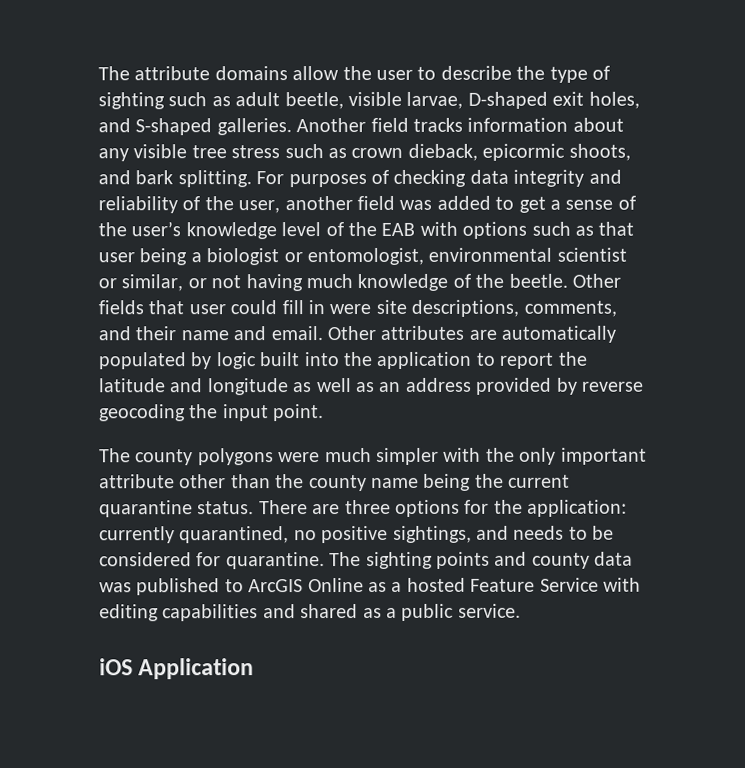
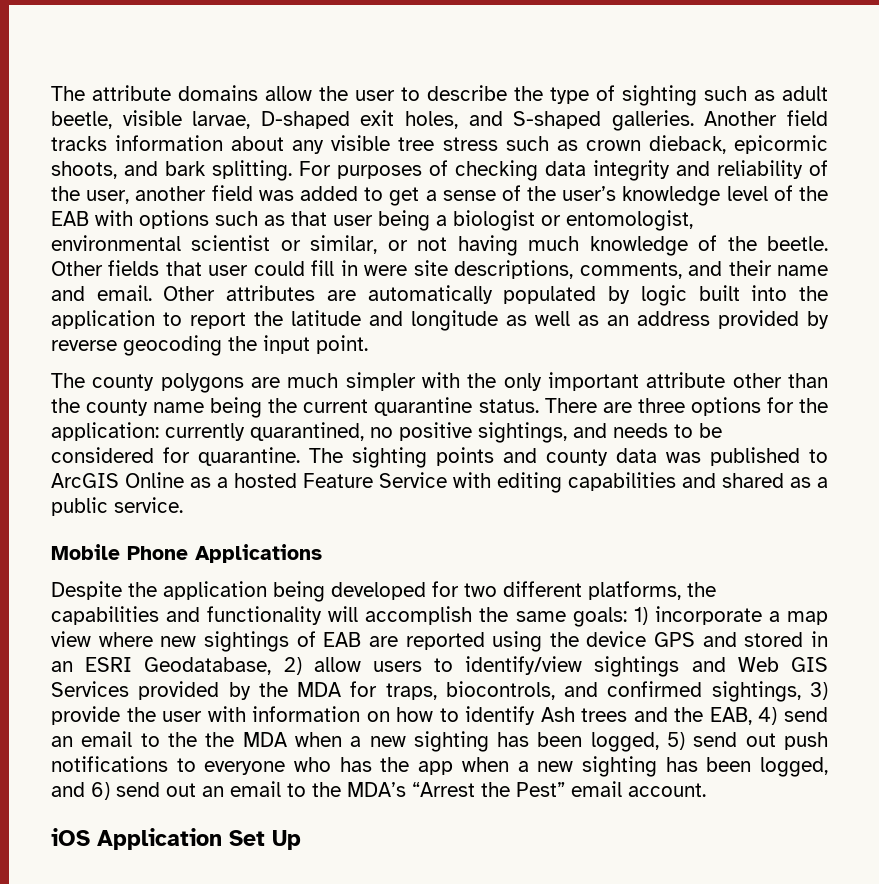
[278,452,321,463] were -> [251,377,280,388] are
(521, 610) none -> [51,544,322,563] [51,581,716,602] [51,606,829,627] [51,631,828,652] [51,656,828,677] [51,681,828,702] [51,706,828,725] [51,731,828,752] [51,756,828,777] [51,781,706,800] // Mobile Phone Applications // Despite the application being developed for two different platforms, the capabilities and functionality will accomplish the same goals: 1) incorporate a map view where new sightings of EAB are reported using the device GPS and stored in an ESRI Geodatabase, 2) allow users to identify/view sightings and Web GIS Services provided by the MDA for traps, biocontrols, and confirmed sightings, 3) provide the user with information on how to identify Ash trees and the EAB, 4) send an email to the the MDA when a new sighting has been logged, 5) send out push notifications to everyone who has the app when a new sighting has been logged, and 6) send out an email to the MDA’s “Arrest the Pest” email account.
(255, 669) none -> [229,830,301,850] Set Up

